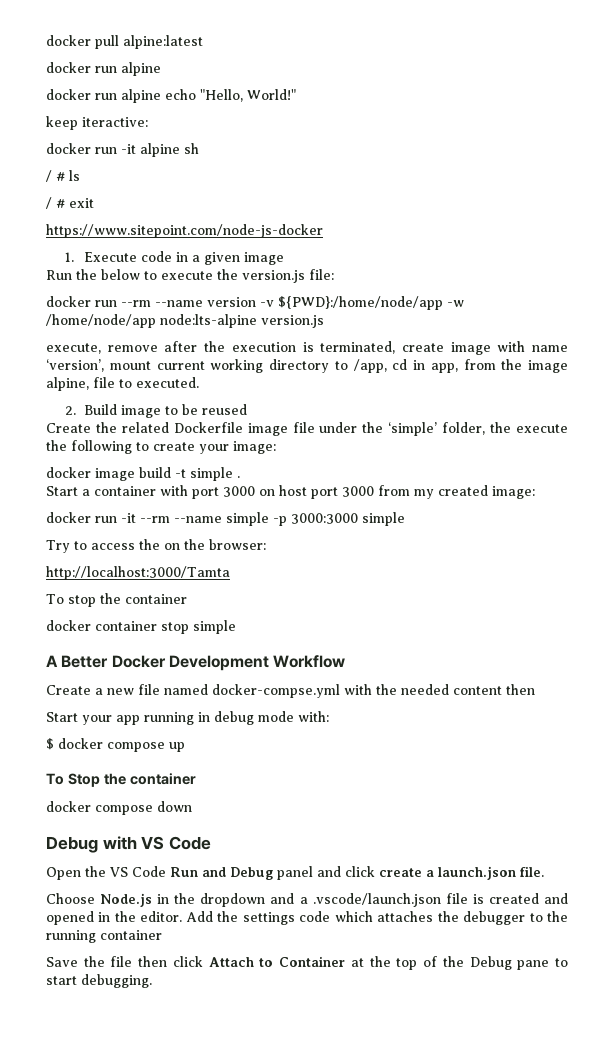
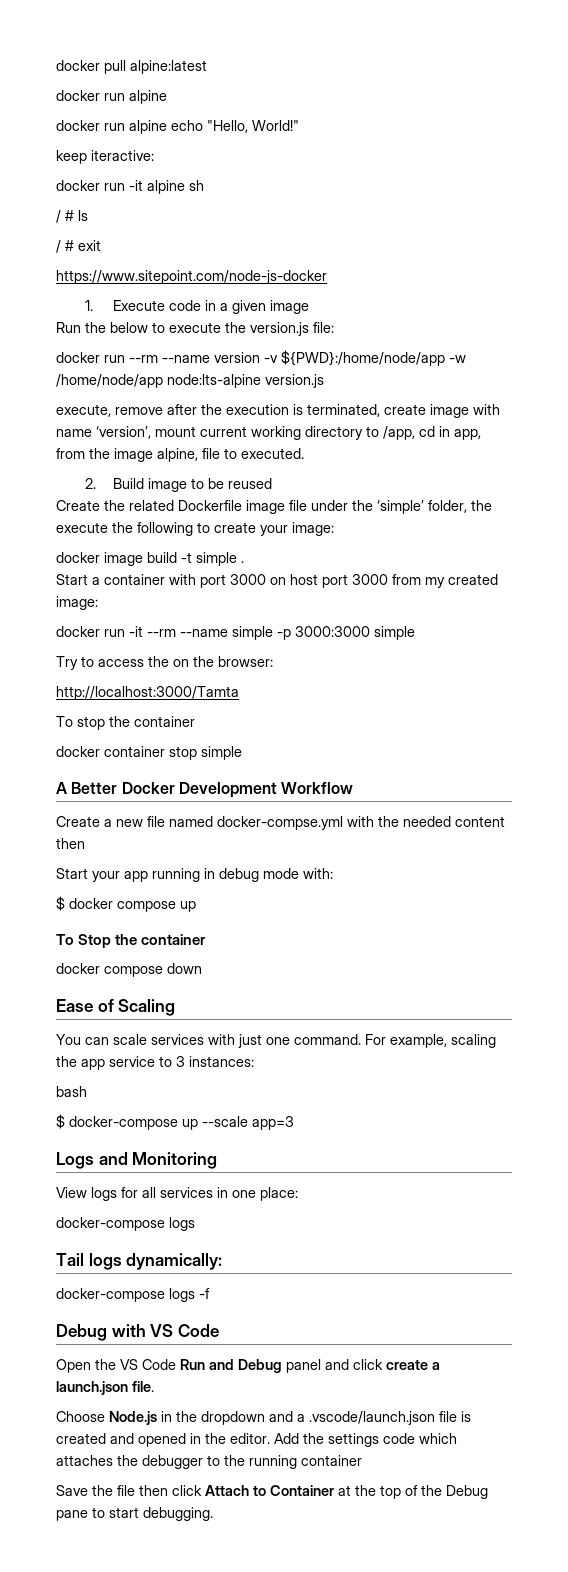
(192, 806) none -> [56,999,176,1016] [56,1034,496,1048] [56,1056,254,1070] [56,1086,87,1097] [56,1114,294,1130] [56,1152,218,1169] [56,1187,298,1201] [56,1217,195,1231] [56,1253,223,1270] [56,1288,210,1302] // Ease of Scaling // You can scale services with just one command. For example, scaling the app service to 3 instances: // bash // $ docker-compose up --scale app=3 // Logs and Monitoring // View logs for all services in one place: // docker-compose logs // Tail logs dynamically: // docker-compose logs -f

